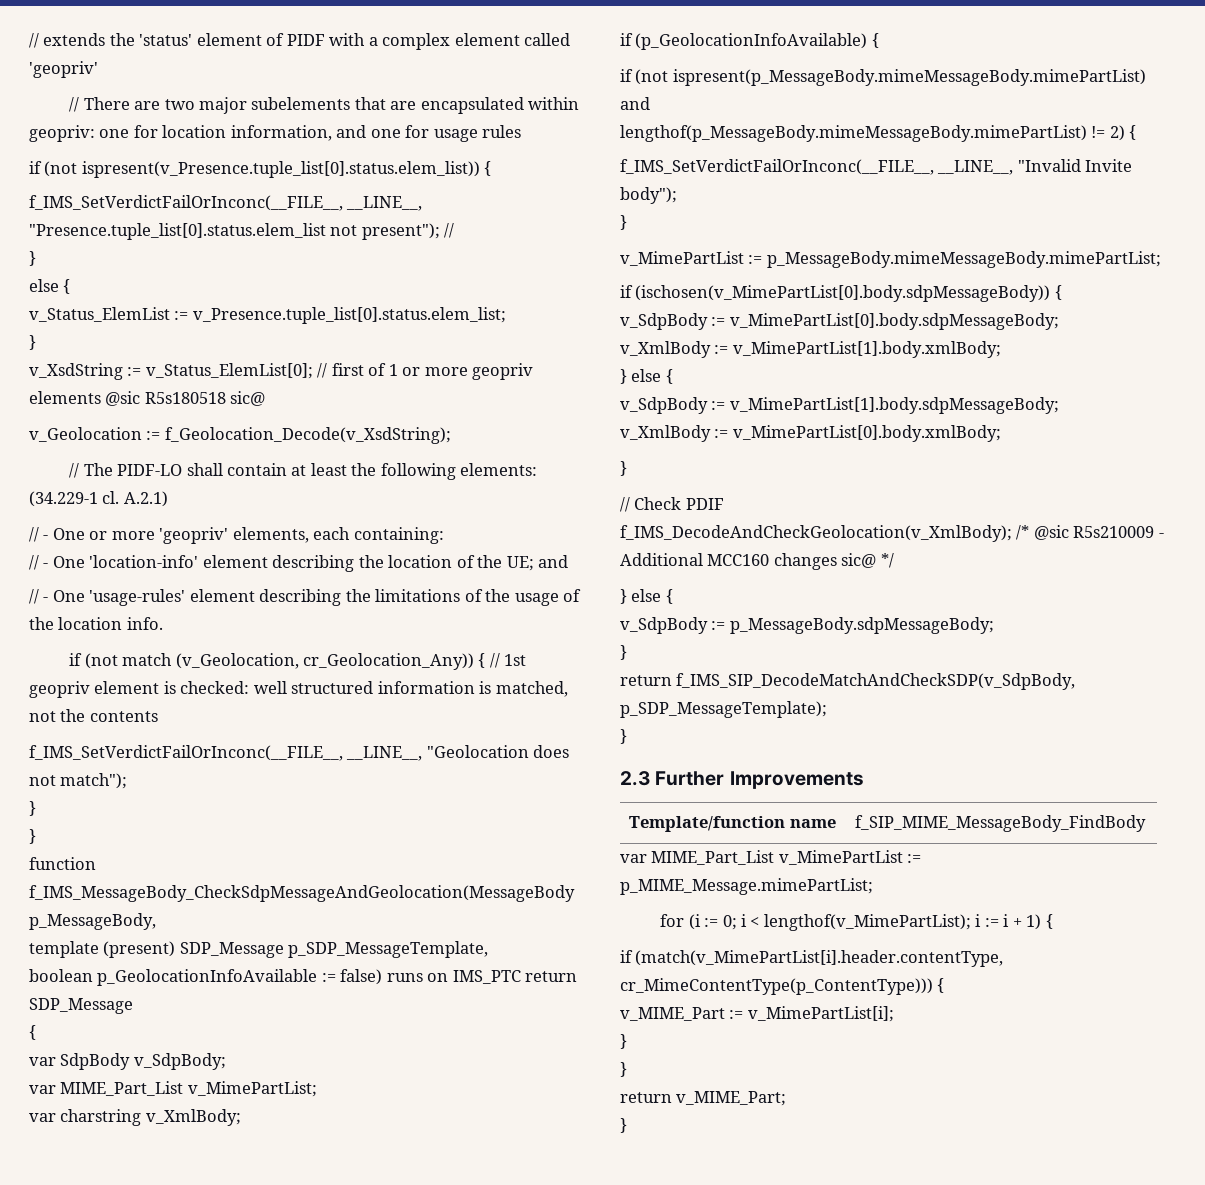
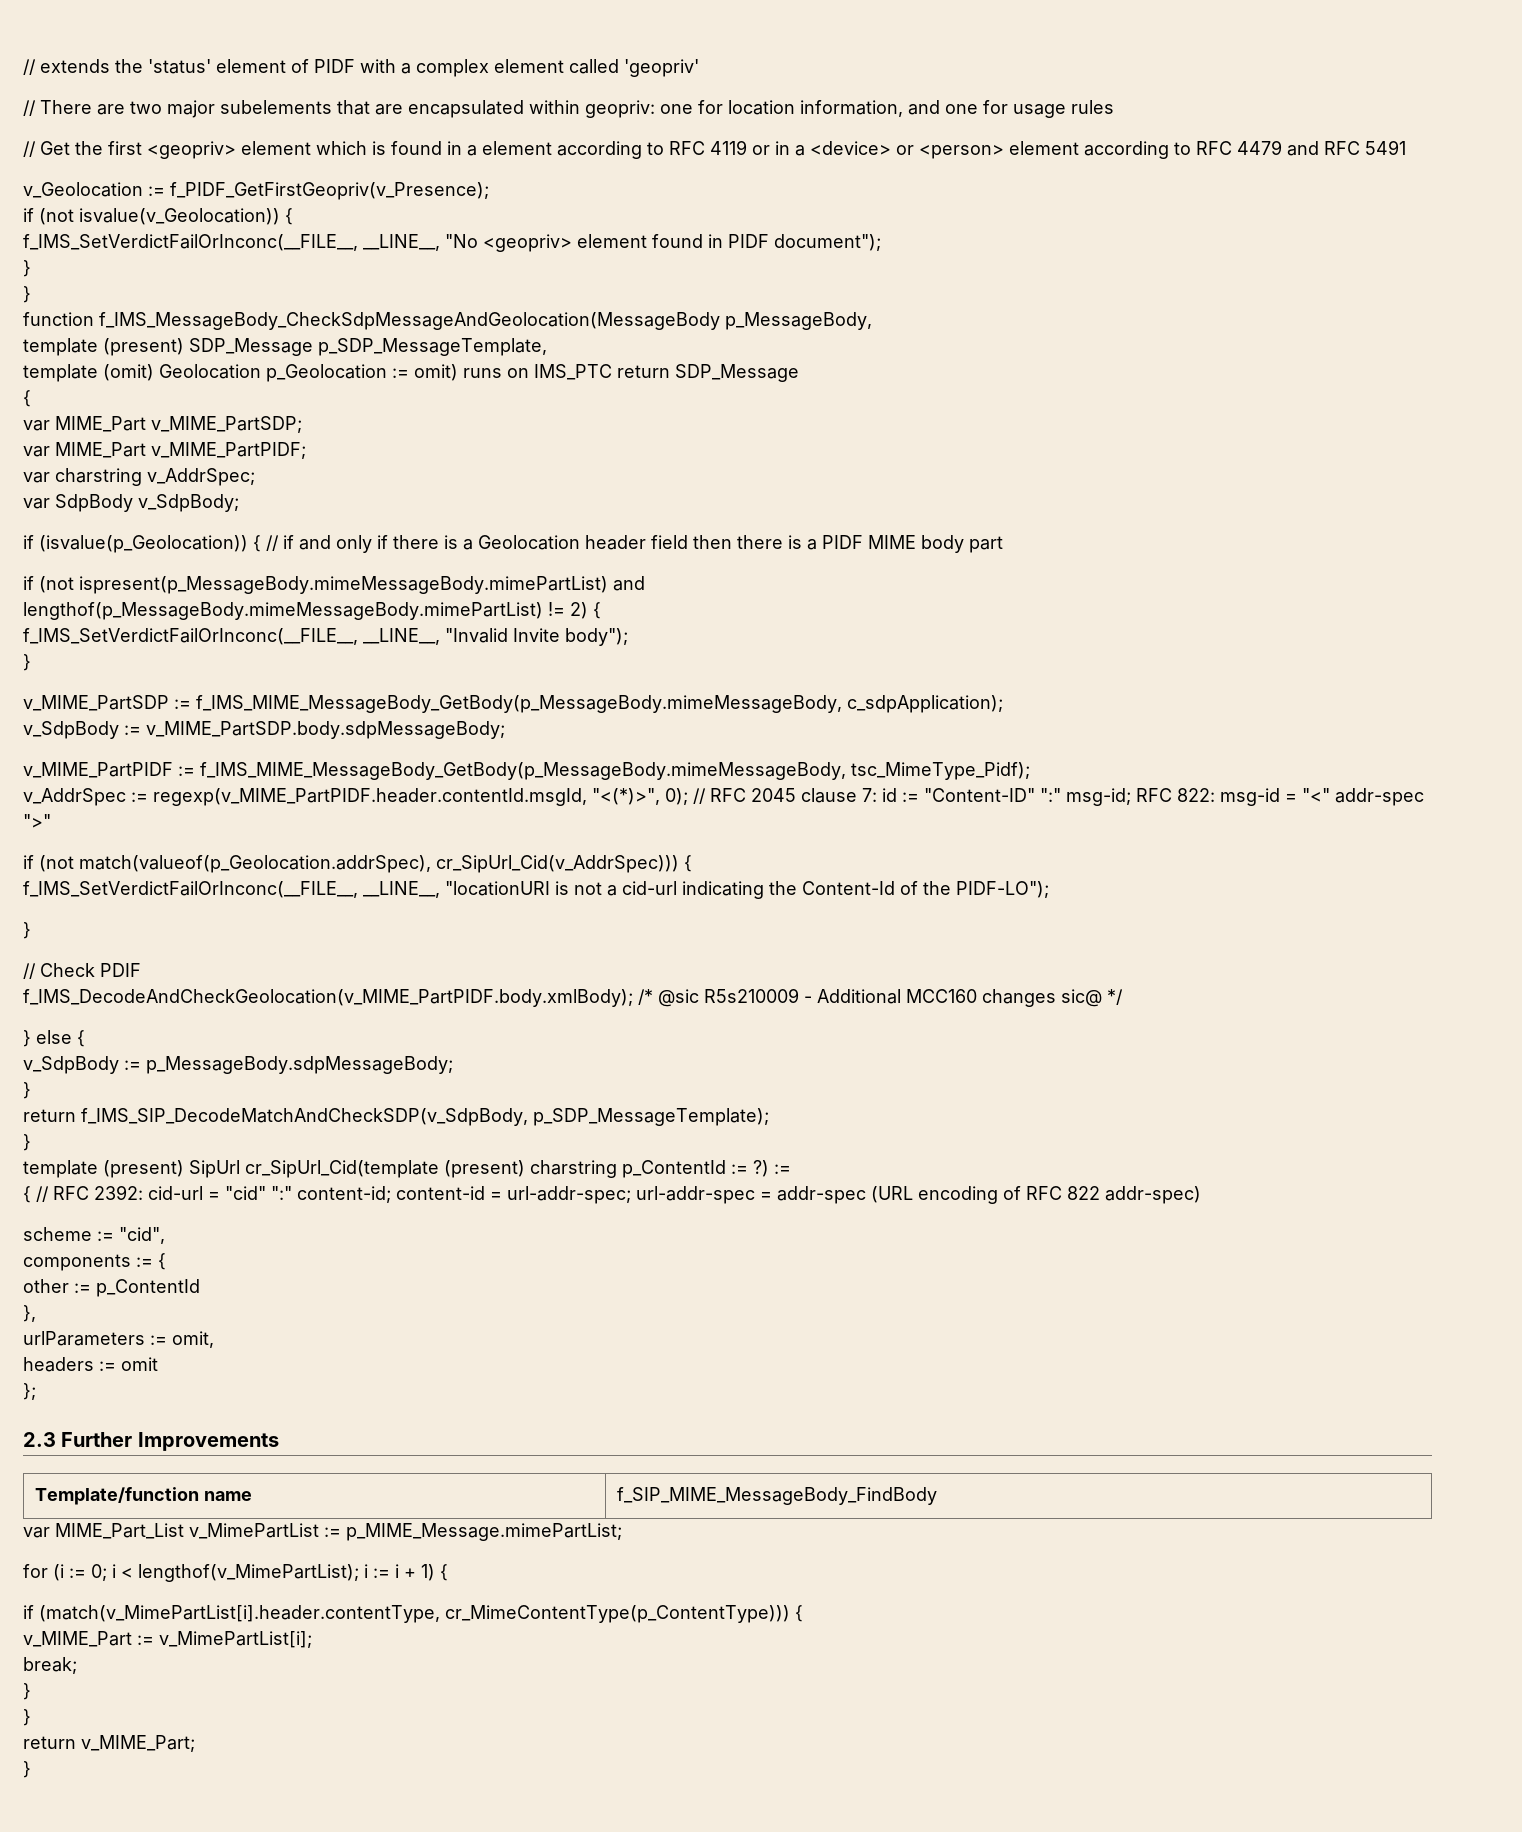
[29,161,492,178] [29,195,423,211] [29,223,455,240] [29,251,36,266] [29,279,71,294] [29,307,506,324] [29,335,36,350] [29,363,534,380] [29,391,266,406] [29,427,451,444] [69,463,538,480] [29,491,168,507] [29,527,444,544] [29,555,569,572] [29,589,582,606] [29,617,163,630] [69,653,527,670] [29,681,568,698] [29,709,158,722] [29,745,570,761] [29,773,128,789] // if (not ispresent(v_Presence.tuple_list[0].status.elem_list)) { // f_IMS_SetVerdictFailOrInconc(__FILE__, __LINE__, "Presence.tuple_list[0].status.elem_list not present"); // // } // else { // v_Status_ElemList := v_Presence.tuple_list[0].status.elem_list; // } // v_XsdString := v_Status_ElemList[0]; // first of 1 or more geopriv elements @sic R5s180518 sic@ // v_Geolocation := f_Geolocation_Decode(v_XsdString); // // The PIDF-LO shall contain at least the following elements: (34.229-1 cl. A.2.1) // // - One or more 'geopriv' elements, each containing: // // - One 'location-info' element describing the location of the UE; and // // - One 'usage-rules' element describing the limitations of the usage of the location info. // if (not match (v_Geolocation, cr_Geolocation_Any)) { // 1st geopriv element is checked: well structured information is matched, not the contents // f_IMS_SetVerdictFailOrInconc(__FILE__, __LINE__, "Geolocation does not match"); -> [23,140,1406,159] [23,182,489,200] [23,208,293,225] [23,234,881,252] // // Get the first <geopriv> element which is found in a element according to RFC 4119 or in a <device> or <person> element according to RFC 4479 and RFC 5491 // v_Geolocation := f_PIDF_GetFirstGeopriv(v_Presence); // if (not isvalue(v_Geolocation)) { // f_IMS_SetVerdictFailOrInconc(__FILE__, __LINE__, "No <geopriv> element found in PIDF document");
[29,969,383,986] boolean p_GeolocationInfoAvailable := false) -> [23,364,458,382] template (omit) Geolocation p_Geolocation := omit)
[60,1053,226,1070] [29,1081,317,1097] [29,1109,241,1126] [620,33,879,50] SdpBody v_SdpBody; // var MIME_Part_List v_MimePartList; // var charstring v_XmlBody; // if (p_GeolocationInfoAvailable) { -> [55,416,302,433] [23,442,306,459] [23,468,255,486] [23,494,239,512] [23,535,1003,553] MIME_Part v_MIME_PartSDP; // var MIME_Part v_MIME_PartPIDF; // var charstring v_AddrSpec; // var SdpBody v_SdpBody; // if (isvalue(p_Geolocation)) { // if and only if there is a Geolocation header field then there is a PIDF MIME body part
[620,251,1161,268] [620,285,1062,302] [620,313,1059,330] [620,341,1001,358] [620,369,673,384] [620,397,1059,414] [620,425,1001,442] v_MimePartList := p_MessageBody.mimeMessageBody.mimePartList; // if (ischosen(v_MimePartList[0].body.sdpMessageBody)) { // v_SdpBody := v_MimePartList[0].body.sdpMessageBody; // v_XmlBody := v_MimePartList[1].body.xmlBody; // } else { // v_SdpBody := v_MimePartList[1].body.sdpMessageBody; // v_XmlBody := v_MimePartList[0].body.xmlBody; -> [23,695,1003,713] [23,721,505,739] [23,762,1030,780] [23,788,1424,806] [23,814,51,828] [23,855,692,873] [23,881,1049,899] v_MIME_PartSDP := f_IMS_MIME_MessageBody_GetBody(p_MessageBody.mimeMessageBody, c_sdpApplication); // v_SdpBody := v_MIME_PartSDP.body.sdpMessageBody; // v_MIME_PartPIDF := f_IMS_MIME_MessageBody_GetBody(p_MessageBody.mimeMessageBody, tsc_MimeType_Pidf); // v_AddrSpec := regexp(v_MIME_PartPIDF.header.contentId.msgId, "<(*)>", 0); // RFC 2045 clause 7: id := "Content-ID" ":" msg-id; RFC 822: msg-id = "<" addr-spec ">" // if (not match(valueof(p_Geolocation.addrSpec), cr_SipUrl_Cid(v_AddrSpec))) { // f_IMS_SetVerdictFailOrInconc(__FILE__, __LINE__, "locationURI is not a cid-url indicating the Content-Id of the PIDF-LO");
[620,525,1012,542] f_IMS_DecodeAndCheckGeolocation(v_XmlBody); -> [23,989,633,1007] f_IMS_DecodeAndCheckGeolocation(v_MIME_PartPIDF.body.xmlBody);
(627, 736) none -> [23,1160,791,1178] [23,1185,1201,1204] [23,1227,165,1244] [23,1253,166,1271] [23,1279,200,1297] [23,1305,36,1322] [23,1331,214,1348] [23,1357,158,1372] [23,1383,36,1400] // template (present) SipUrl cr_SipUrl_Cid(template (present) charstring p_ContentId := ?) := // { // RFC 2392: cid-url = "cid" ":" content-id; content-id = url-addr-spec; url-addr-spec = addr-spec (URL encoding of RFC 822 addr-spec) // scheme := "cid", // components := { // other := p_ContentId // }, // urlParameters := omit, // headers := omit // };
(894, 1014) none -> [23,1657,77,1674] // break;

